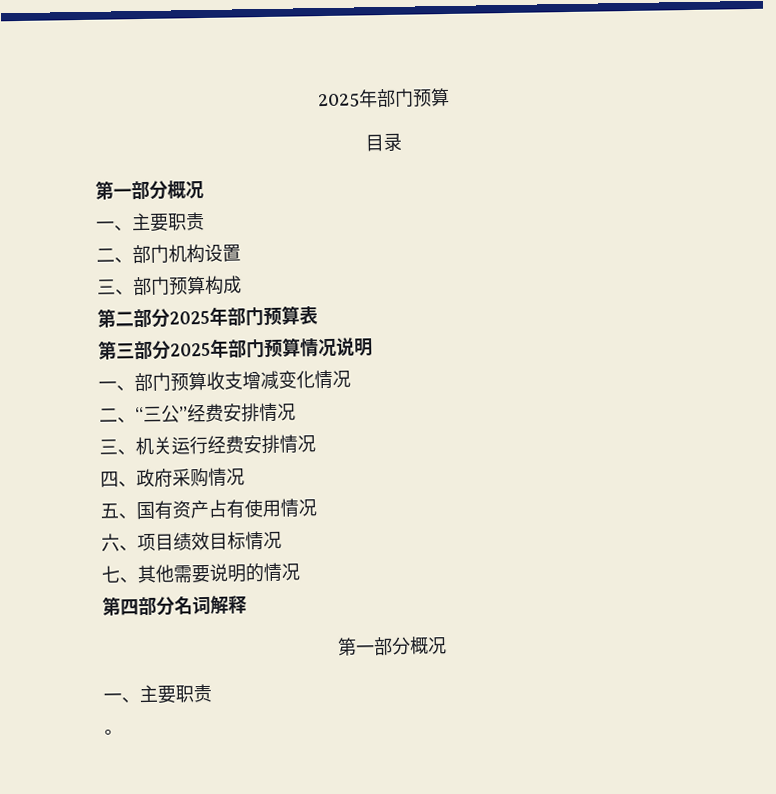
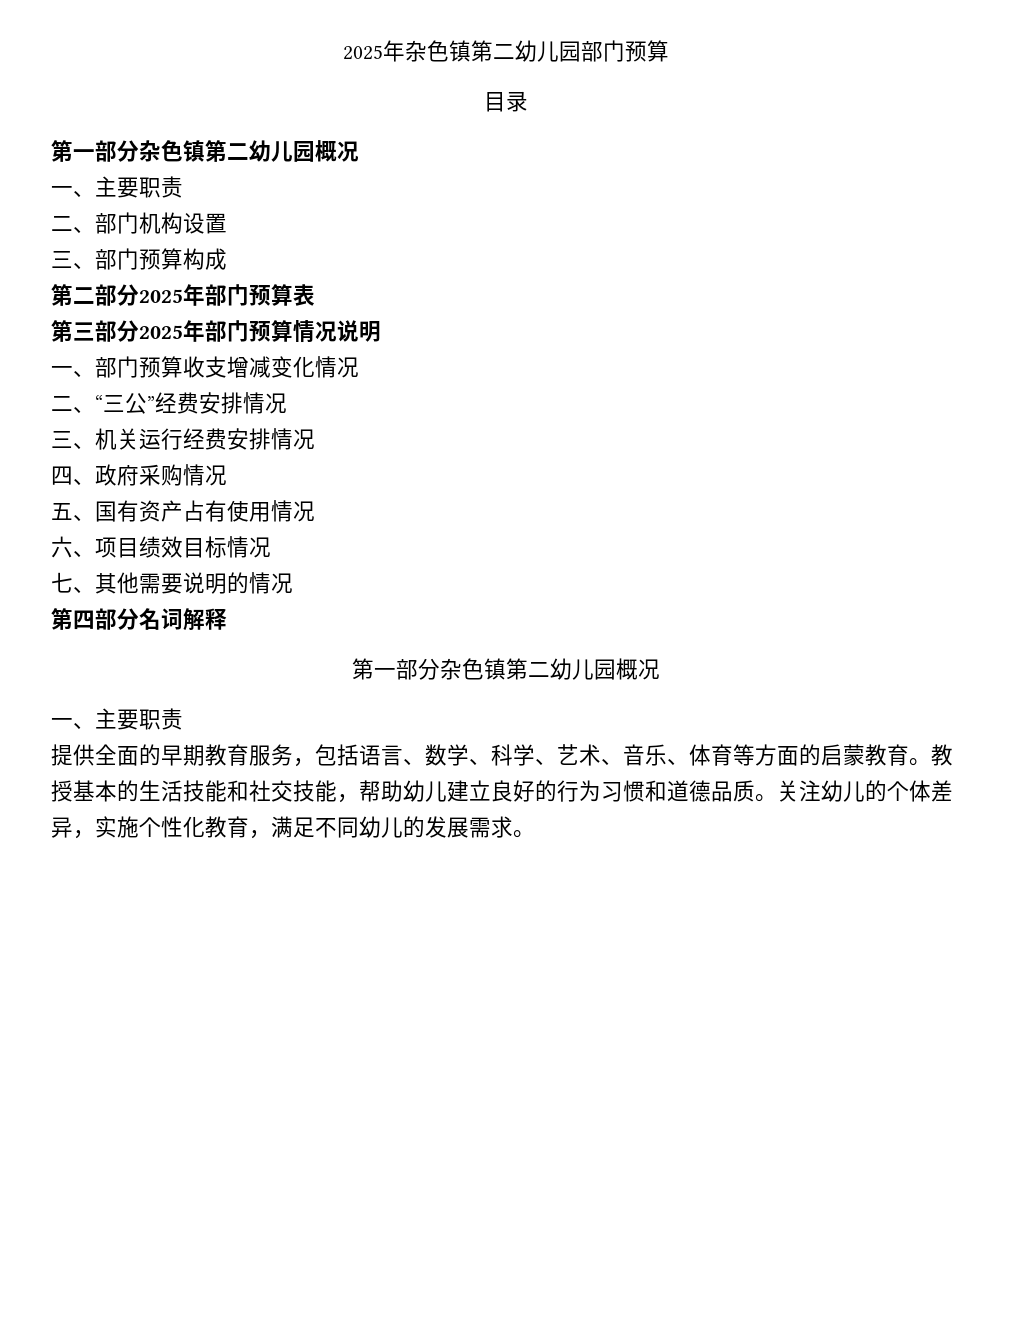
[317,89,378,108] 2025年 -> [342,40,581,62] 2025年杂色镇第二幼儿园
(168, 190) none -> [139,140,315,162] 杂色镇第二幼儿园
[409,636,447,655] [103,683,212,704] 概况 // 一、主要职责 // -> [439,658,660,680] [51,708,183,730] [51,744,953,767] [51,780,953,803] [51,816,513,839] 杂色镇第二幼儿园概况 // 一、主要职责 // 提供全面的早期教育服务，包括语言、数学、科学、艺术、音乐、体育等方面的启蒙教育。教授基本的生活技能和社交技能，帮助幼儿建立良好的行为习惯和道德品质。关注幼儿的个体差异，实施个性化教育，满足不同幼儿的发展需求

